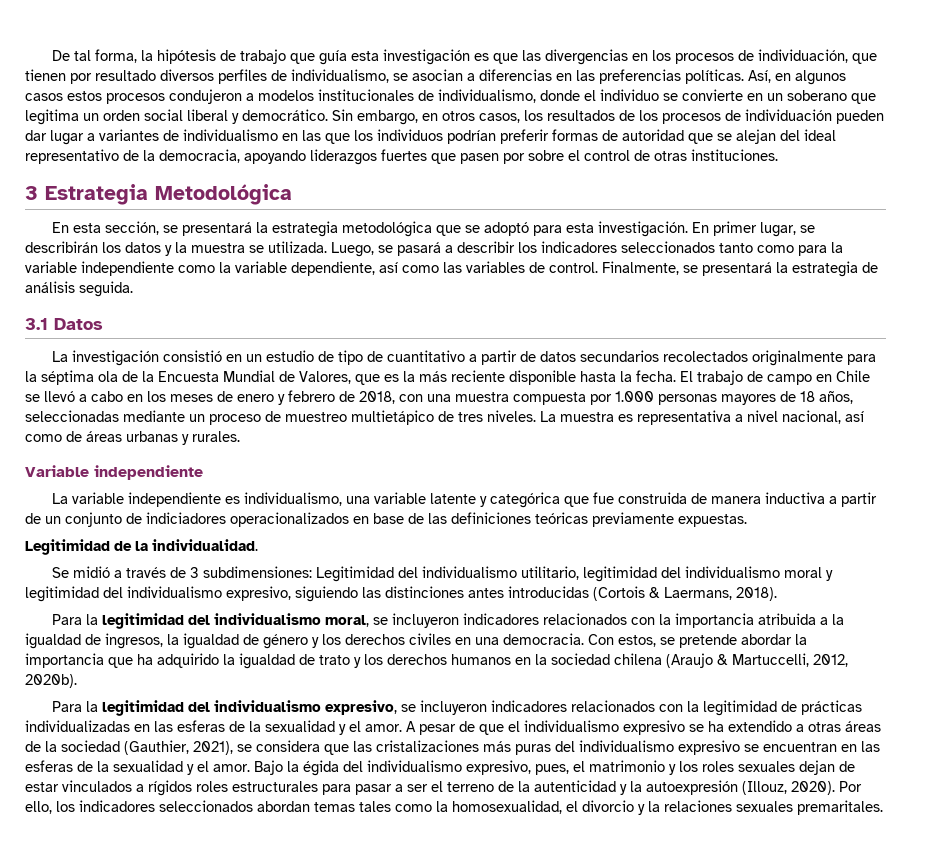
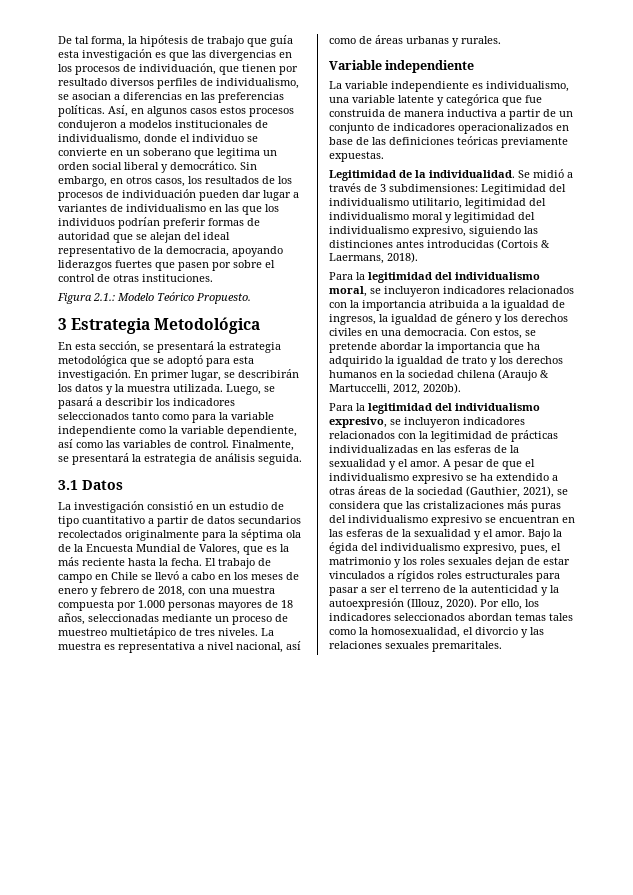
(778, 155) none -> [57,292,251,304] // Figura 2.1.: Modelo Teórico Propuesto.
[249,245,264,253] se -> (170, 388) none
[366,351,383,362] de -> (79, 521) none
[509,370,576,385] disponible -> (125, 562) none
[146,512,226,524] indiciadores -> [393,123,455,131] indicadores
(258, 545) // -> (515, 174) none
[648,801,660,812] la -> [530,627,544,635] las

